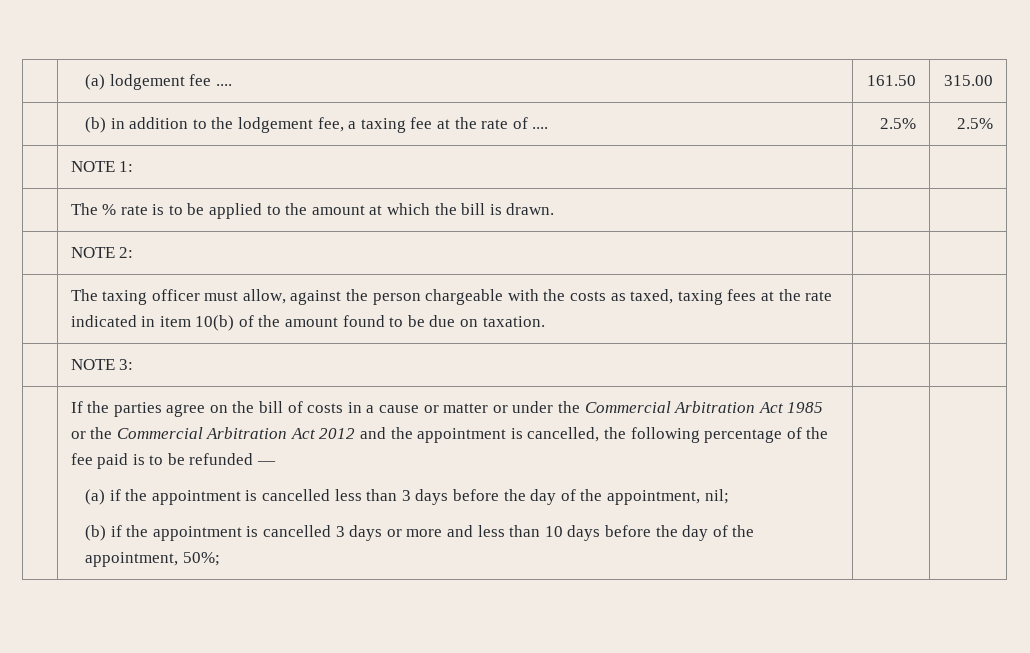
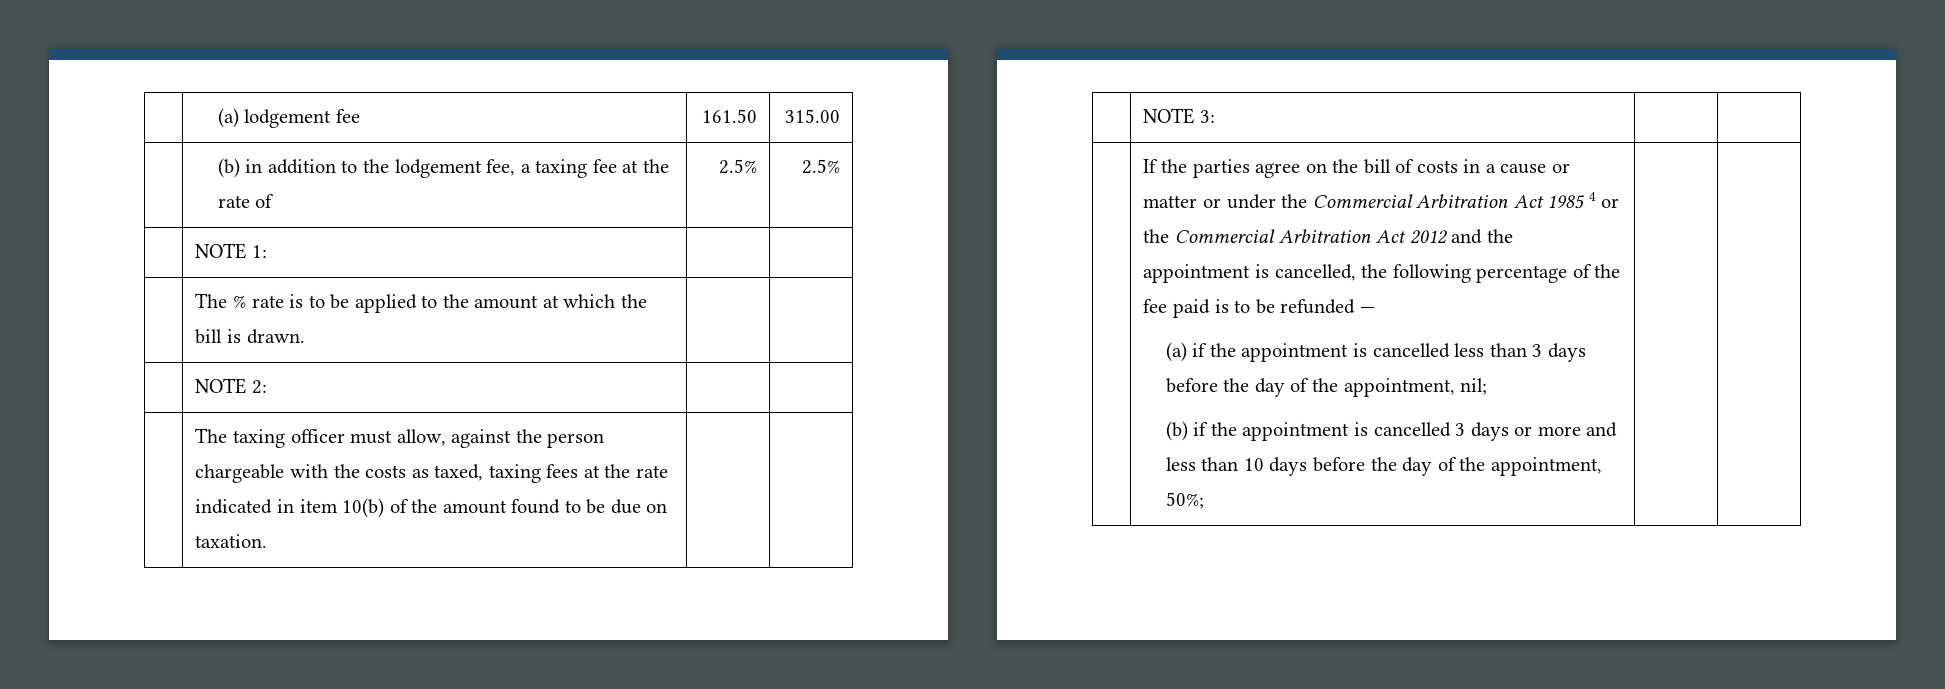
[215,84,232,86] .... -> (360, 116) none
[532,127,549,129] .... -> (275, 201) none
(824, 407) none -> [1588,192,1596,201] 4

